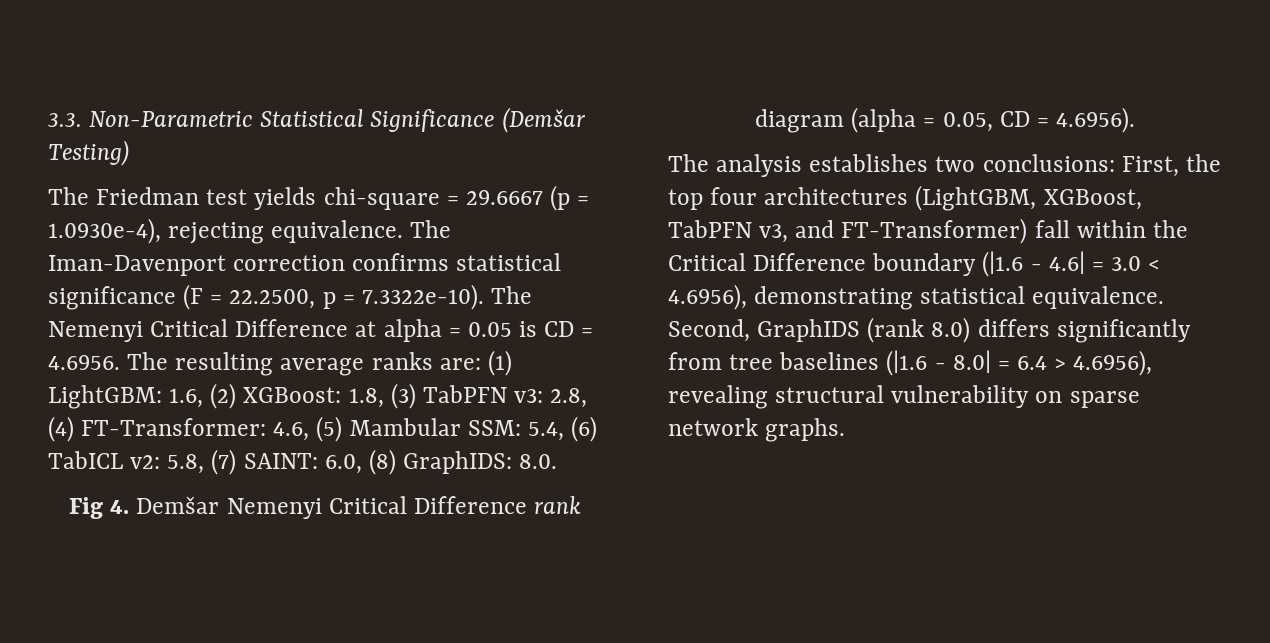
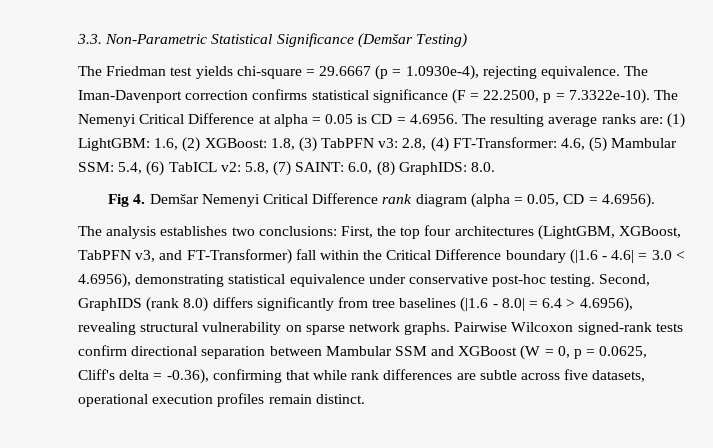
[1032,286,1165,309] equivalence. -> [289,274,596,287] equivalence under conservative post-hoc testing.
(846, 430) none -> [454,322,683,335] [78,345,648,360] [78,369,646,384] [78,393,365,407] Pairwise Wilcoxon signed-rank tests confirm directional separation between Mambular SSM and XGBoost (W = 0, p = 0.0625, Cliff's delta = -0.36), confirming that while rank differences are subtle across five datasets, operational execution profiles remain distinct.

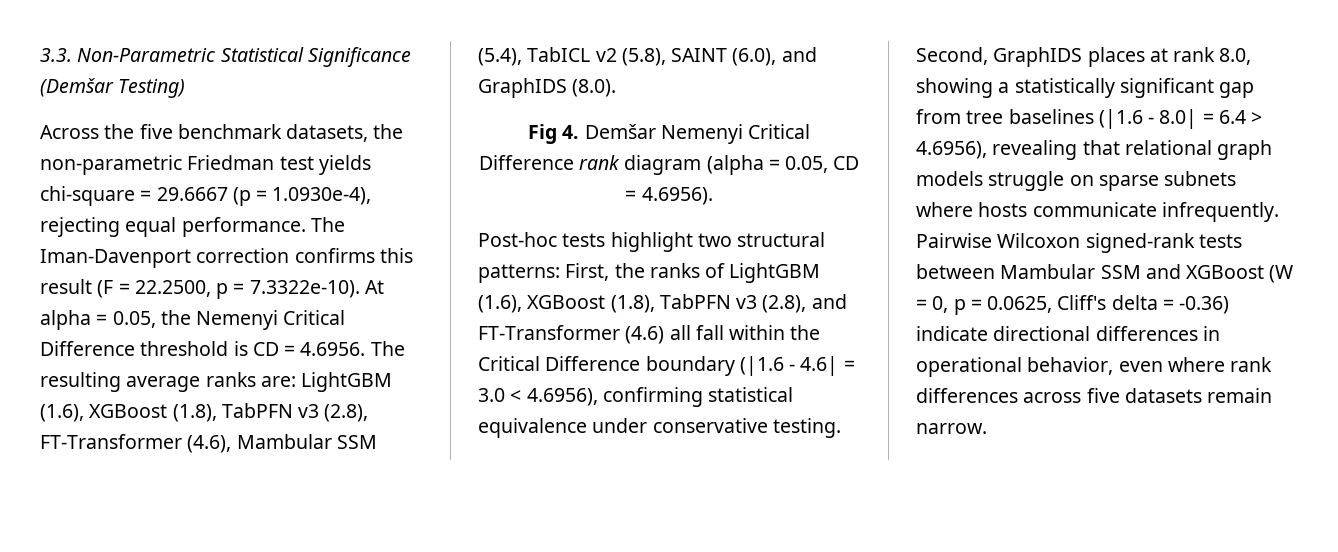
[78,66,102,76] The -> [40,124,404,142] [40,155,182,175] Across the five benchmark datasets, the non-parametric
[541,66,621,79] equivalence. -> [125,217,306,237] equal performance.
[311,89,448,103] statistical significance -> [379,248,413,263] [40,279,92,294] this result
[654,90,679,100] [78,113,354,127] The Nemenyi Critical Difference at alpha = 0.05 -> [364,280,384,294] [40,310,346,330] [40,341,229,356] At alpha = 0.05, the Nemenyi Critical Difference threshold
[666,113,685,128] [78,137,678,152] [78,161,496,176] (1) LightGBM: 1.6, (2) XGBoost: 1.8, (3) TabPFN v3: 2.8, (4) FT-Transformer: 4.6, (5) Mambular SSM: 5.4, (6) TabICL v2: 5.8, (7) SAINT: 6.0, (8) GraphIDS: 8.0. -> [301,372,393,392] [40,403,369,422] [40,434,377,453] [478,47,817,66] [478,78,617,98] LightGBM (1.6), XGBoost (1.8), TabPFN v3 (2.8), FT-Transformer (4.6), Mambular SSM (5.4), TabICL v2 (5.8), SAINT (6.0), and GraphIDS (8.0).
[78,225,682,240] [78,249,292,264] The analysis establishes two conclusions: First, the top four architectures (LightGBM, XGBoost, TabPFN v3, and FT-Transformer) -> [478,232,826,252] [478,263,821,283] [478,294,847,313] [478,325,691,344] Post-hoc tests highlight two structural patterns: First, the ranks of LightGBM (1.6), XGBoost (1.8), TabPFN v3 (2.8), and FT-Transformer (4.6) all
[135,274,225,287] demonstrating -> [602,387,703,407] confirming
[492,274,547,287] post-hoc -> (768, 425) none
[146,297,334,312] (rank 8.0) differs significantly -> [1087,47,1252,67] [916,78,1255,98] places at rank 8.0, showing a statistically significant gap
[140,322,451,335] structural vulnerability on sparse network graphs. -> [1082,140,1273,160] [916,171,1237,191] [916,202,1279,222] that relational graph models struggle on sparse subnets where hosts communicate infrequently.
[78,345,266,359] confirm directional separation -> (1242, 241) none
[166,369,646,384] [78,393,365,407] -0.36), confirming that while rank differences are subtle across five datasets, operational execution profiles remain distinct. -> [1179,296,1230,314] [916,326,1220,341] [916,357,1273,377] [916,388,1273,403] [916,423,987,434] -0.36) indicate directional differences in operational behavior, even where rank differences across five datasets remain narrow.

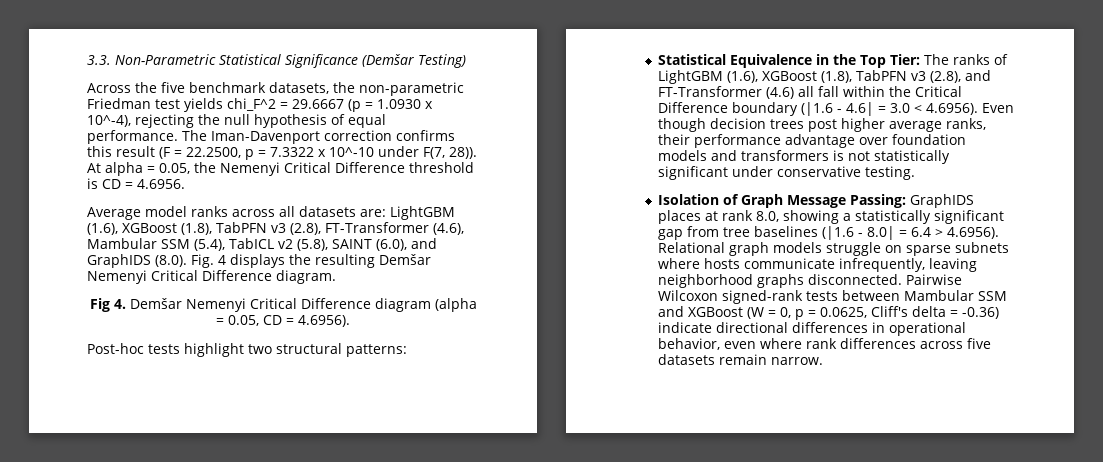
[40,186,135,206] chi-square -> [227,98,276,111] chi_F^2
[272,187,372,205] [40,217,120,237] 1.0930e-4), rejecting -> [377,99,433,109] [87,114,345,128] 1.0930 x 10^-4), rejecting the null hypothesis of
[249,280,360,298] 7.3322e-10). -> [270,146,477,159] 7.3322 x 10^-10 under F(7, 28)).
[370,341,405,356] [40,372,256,392] The resulting average ranks -> [87,206,356,220] // Average model ranks across all datasets
(617, 88) none -> [191,254,431,268] [87,270,336,284] Fig. 4 displays the resulting Demšar Nemenyi Critical Difference diagram.
[578,155,620,170] rank -> (371, 303) none
[565,263,645,281] First, the -> [658,54,950,68] // Statistical Equivalence in the Top Tier: The
[526,387,794,407] [478,418,841,438] [916,47,988,65] 4.6956), confirming statistical equivalence under conservative testing. Second, -> [926,103,1015,115] [658,118,987,132] [658,134,967,148] [658,150,951,164] [658,166,916,180] [658,194,907,208] 4.6956). Even though decision trees post higher average ranks, their performance advantage over foundation models and transformers is not statistically significant under conservative testing. // Isolation of Graph Message Passing:
[916,140,1212,160] 4.6956), revealing that relational -> [947,227,1000,239] [658,242,726,253] 4.6956). Relational
[1161,202,1279,222] infrequently. -> [839,258,978,272] [658,274,903,288] infrequently, leaving neighborhood graphs disconnected.

